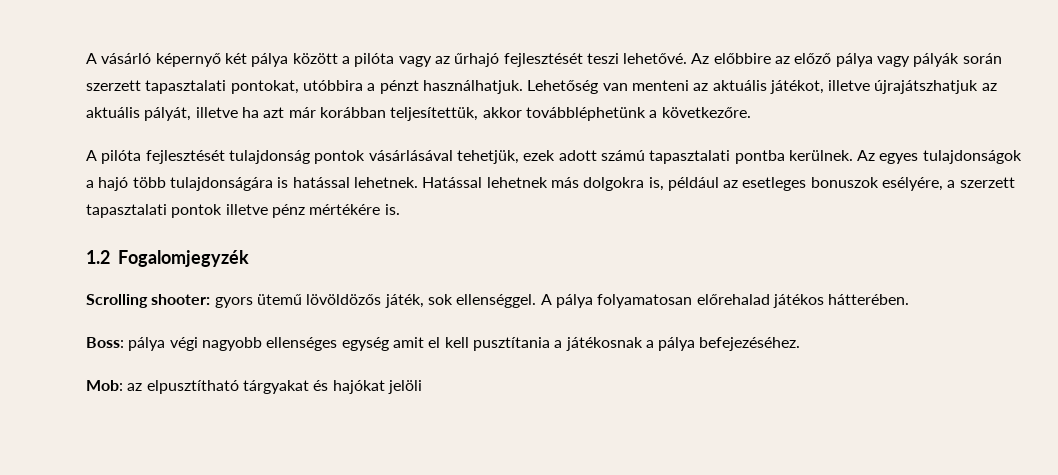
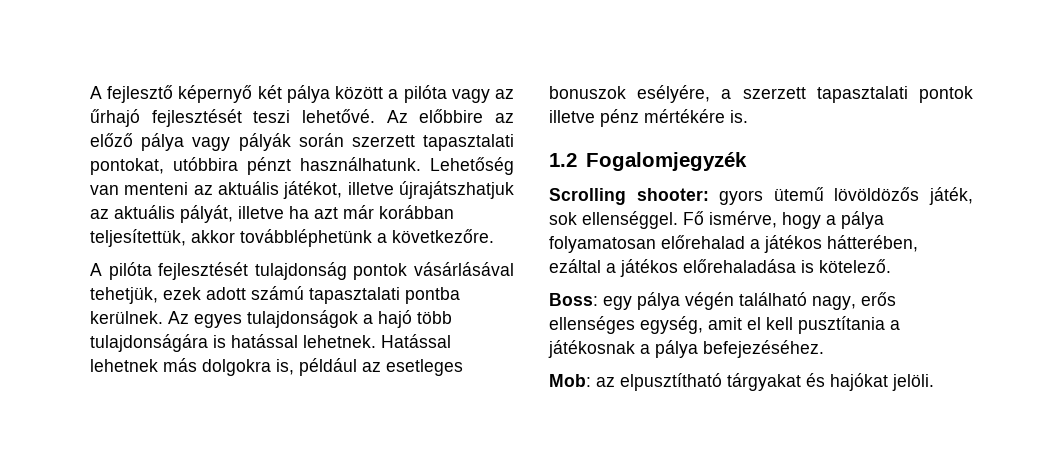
[86,53,152,64] A vásárló -> [90,85,174,103] A fejlesztő
[367,80,523,94] a pénzt használhatjuk. -> [247,157,421,175] pénzt használhatunk.
[540,294,910,308] [86,337,389,351] A pálya folyamatosan előrehalad játékos hátterében. // Boss: pálya végi nagyobb ellenséges egység -> [683,211,884,229] [549,235,918,253] [549,259,891,277] [549,292,896,310] [549,316,703,334] Fő ismérve, hogy a pálya folyamatosan előrehalad a játékos hátterében, ezáltal a játékos előrehaladása is kötelező. // Boss: egy pálya végén található nagy, erős ellenséges egység,
[387,380,422,394] jelöli -> [892,374,934,391] jelöli.

